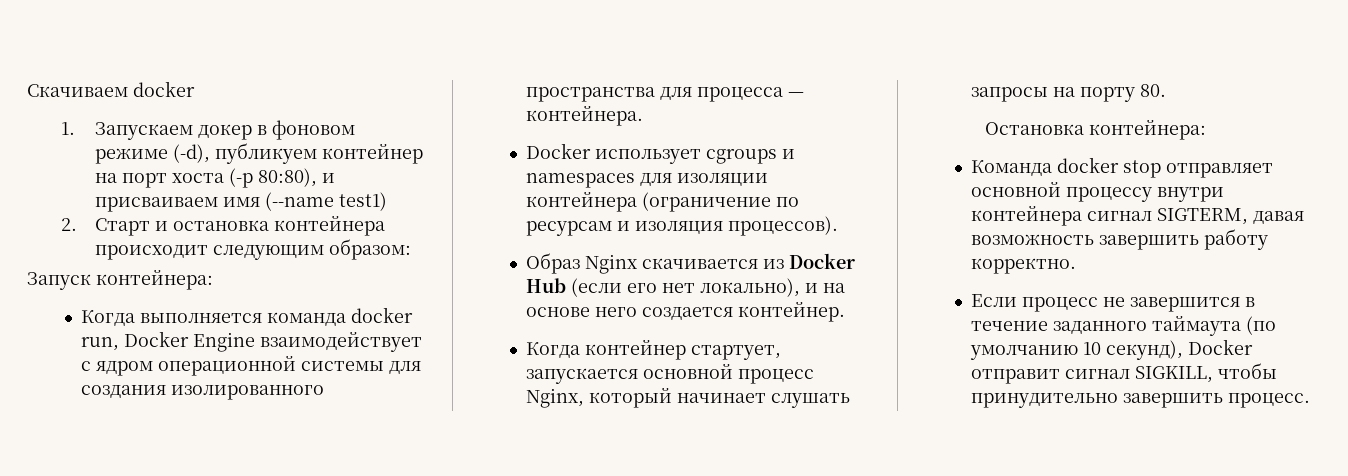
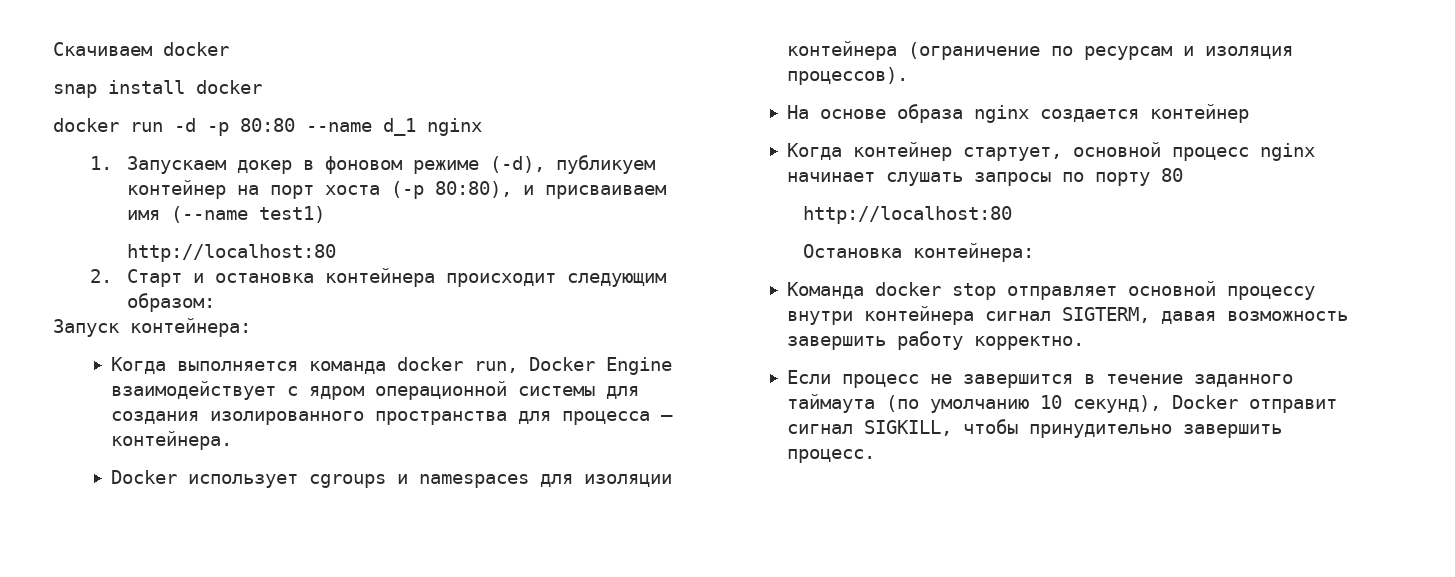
(195, 89) none -> [53,80,262,98] [53,118,482,136] // snap install docker // docker run -d -p 80:80 --name d_1 nginx
(388, 201) none -> [127,244,337,262] // http://localhost:80
[525,253,855,274] [525,278,845,297] [525,302,845,322] Образ Nginx скачивается из Docker Hub (если его нет локально), и на основе него создается контейнер. -> [787,104,1250,123] На основе образа nginx создается контейнер
[525,368,638,384] запускается -> (1063, 154) none
[525,388,672,408] Nginx, который -> [1260,143,1316,161] nginx
[1052,84,1166,102] на порту 80. -> [1062,168,1184,186] [803,206,1013,224] по порту 80 // http://localhost:80

